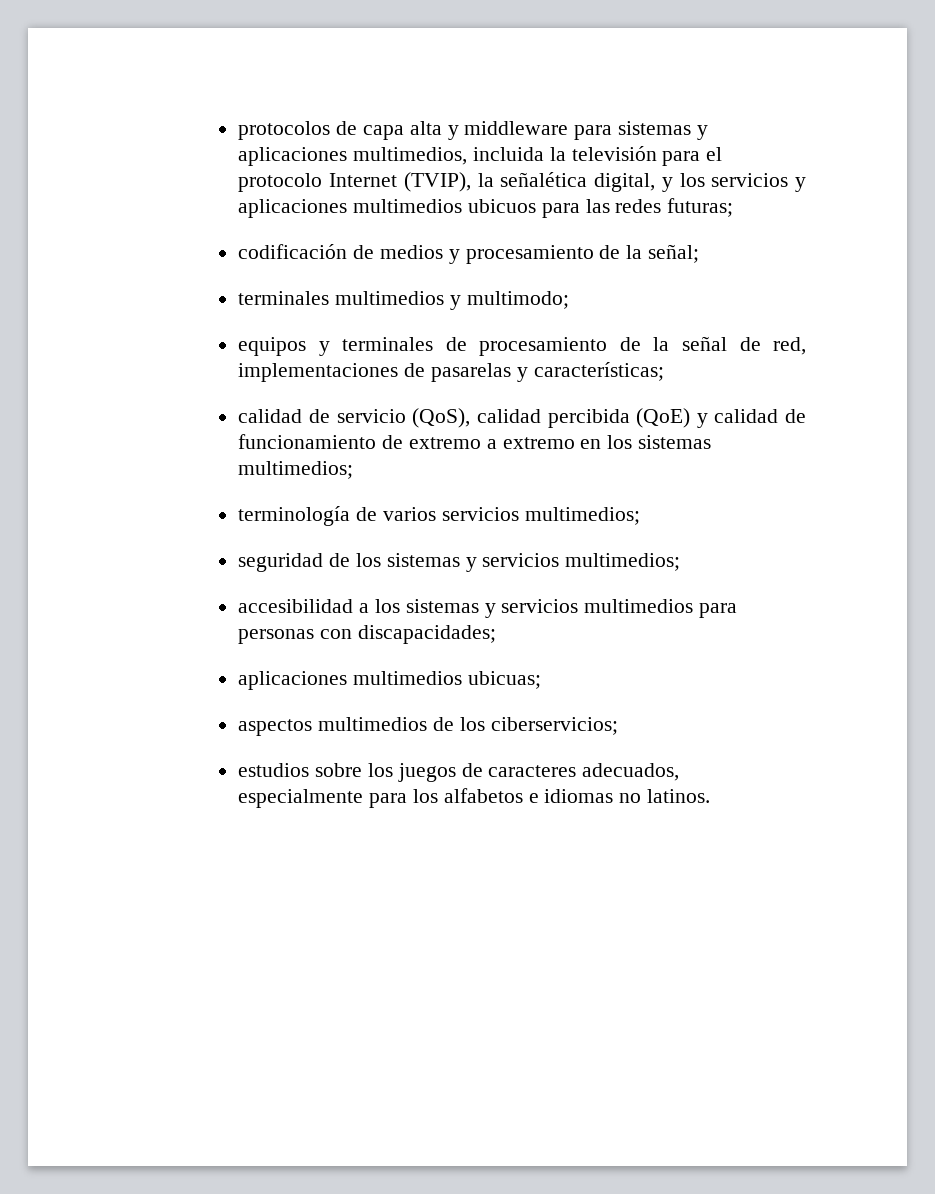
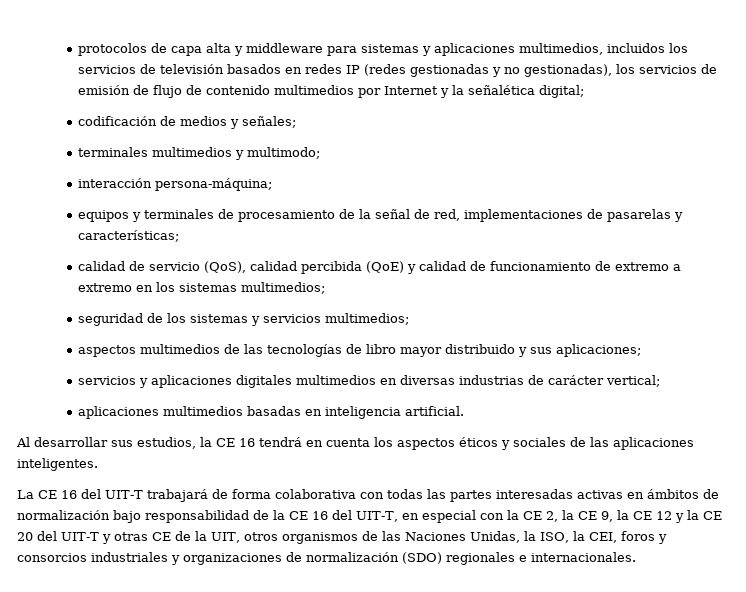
[473,146,723,166] [238,172,806,192] [238,198,734,218] incluida la televisión para el protocolo Internet (TVIP), la señalética digital, y los servicios y aplicaciones multimedios ubicuos para las redes futuras; -> [606,43,688,53] [77,64,717,77] [77,85,584,98] incluidos los servicios de televisión basados en redes IP (redes gestionadas y no gestionadas), los servicios de emisión de flujo de contenido multimedios por Internet y la señalética digital;
[465,244,700,264] procesamiento de la señal; -> [241,116,296,128] señales;
(569, 300) none -> [77,178,272,191] // interacción persona-máquina;
[238,506,640,526] // terminología de varios servicios multimedios; -> (325, 288) none
[238,599,738,618] [238,625,497,644] [238,671,542,690] [238,717,618,736] [238,763,680,782] [238,788,711,808] accesibilidad a los sistemas y servicios multimedios para personas con discapacidades; // aplicaciones multimedios ubicuas; // aspectos multimedios de los ciberservicios; // estudios sobre los juegos de caracteres adecuados, especialmente para los alfabetos e idiomas no latinos. -> [77,344,641,357] [77,375,660,388] [77,406,464,419] [16,437,694,450] [17,458,98,471] [17,489,719,502] [17,510,722,523] [17,531,667,544] [17,552,636,565] aspectos multimedios de las tecnologías de libro mayor distribuido y sus aplicaciones; // servicios y aplicaciones digitales multimedios en diversas industrias de carácter vertical; // aplicaciones multimedios basadas en inteligencia artificial. // Al desarrollar sus estudios, la CE 16 tendrá en cuenta los aspectos éticos y sociales de las aplicaciones inteligentes. // La CE 16 del UIT-T trabajará de forma colaborativa con todas las partes interesadas activas en ámbitos de normalización bajo responsabilidad de la CE 16 del UIT-T, en especial con la CE 2, la CE 9, la CE 12 y la CE 20 del UIT-T y otras CE de la UIT, otros organismos de las Naciones Unidas, la ISO, la CEI, foros y consorcios industriales y organizaciones de normalización (SDO) regionales e internacionales.

